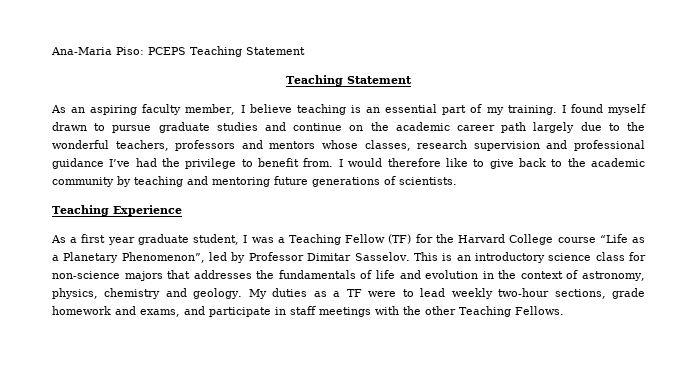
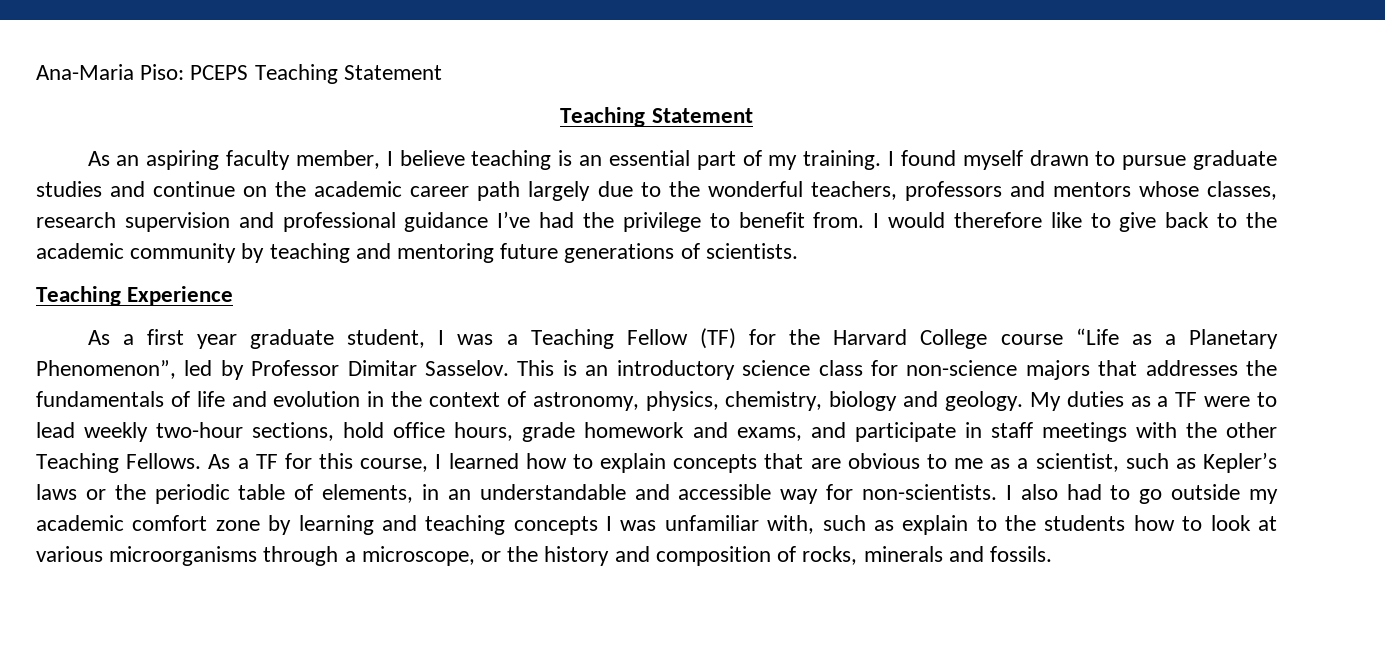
[104,288,161,299] chemistry -> [725,391,898,411] chemistry, biology
(606, 294) none -> [343,422,514,441] hold office hours,
(564, 310) none -> [208,452,1277,473] [36,484,1279,504] [36,515,1277,535] [36,546,1052,566] As a TF for this course, I learned how to explain concepts that are obvious to me as a scientist, such as Kepler’s laws or the periodic table of elements, in an understandable and accessible way for non-scientists. I also had to go outside my academic comfort zone by learning and teaching concepts I was unfamiliar with, such as explain to the students how to look at various microorganisms through a microscope, or the history and composition of rocks, minerals and fossils.

